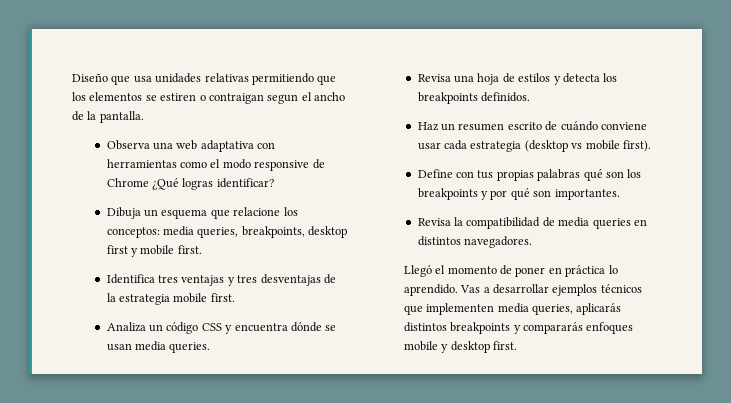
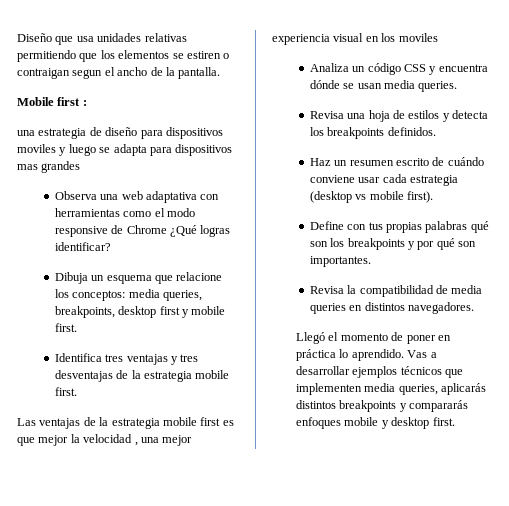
(144, 117) none -> [17,97,87,106] [17,127,223,139] [17,144,233,156] [17,161,81,173] // Mobile first : // una estrategia de diseño para dispositivos moviles y luego se adapta para dispositivos mas grandes
(235, 297) none -> [17,417,234,429] [17,434,193,446] [272,33,438,45] // Las ventajas de la estrategia mobile first es que mejor la velocidad , una mejor experiencia visual en los moviles

